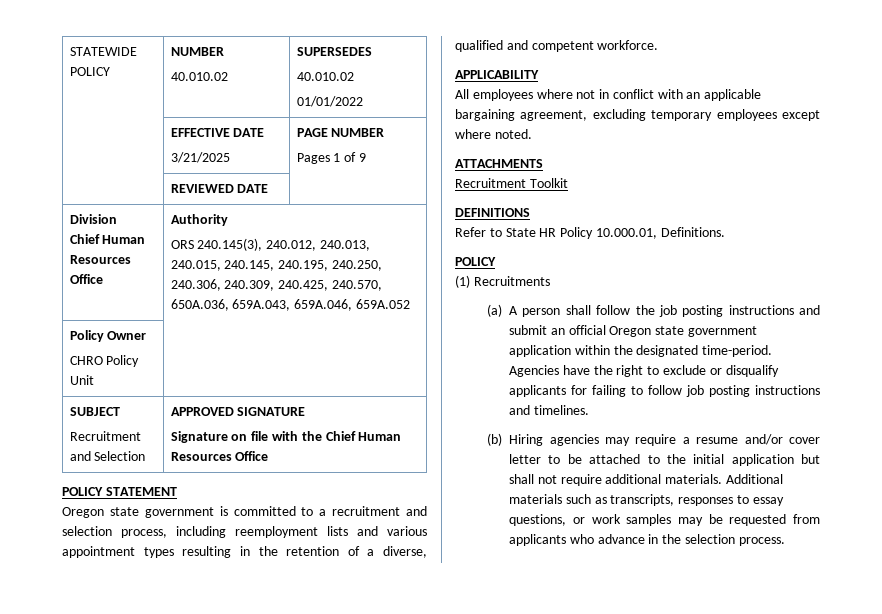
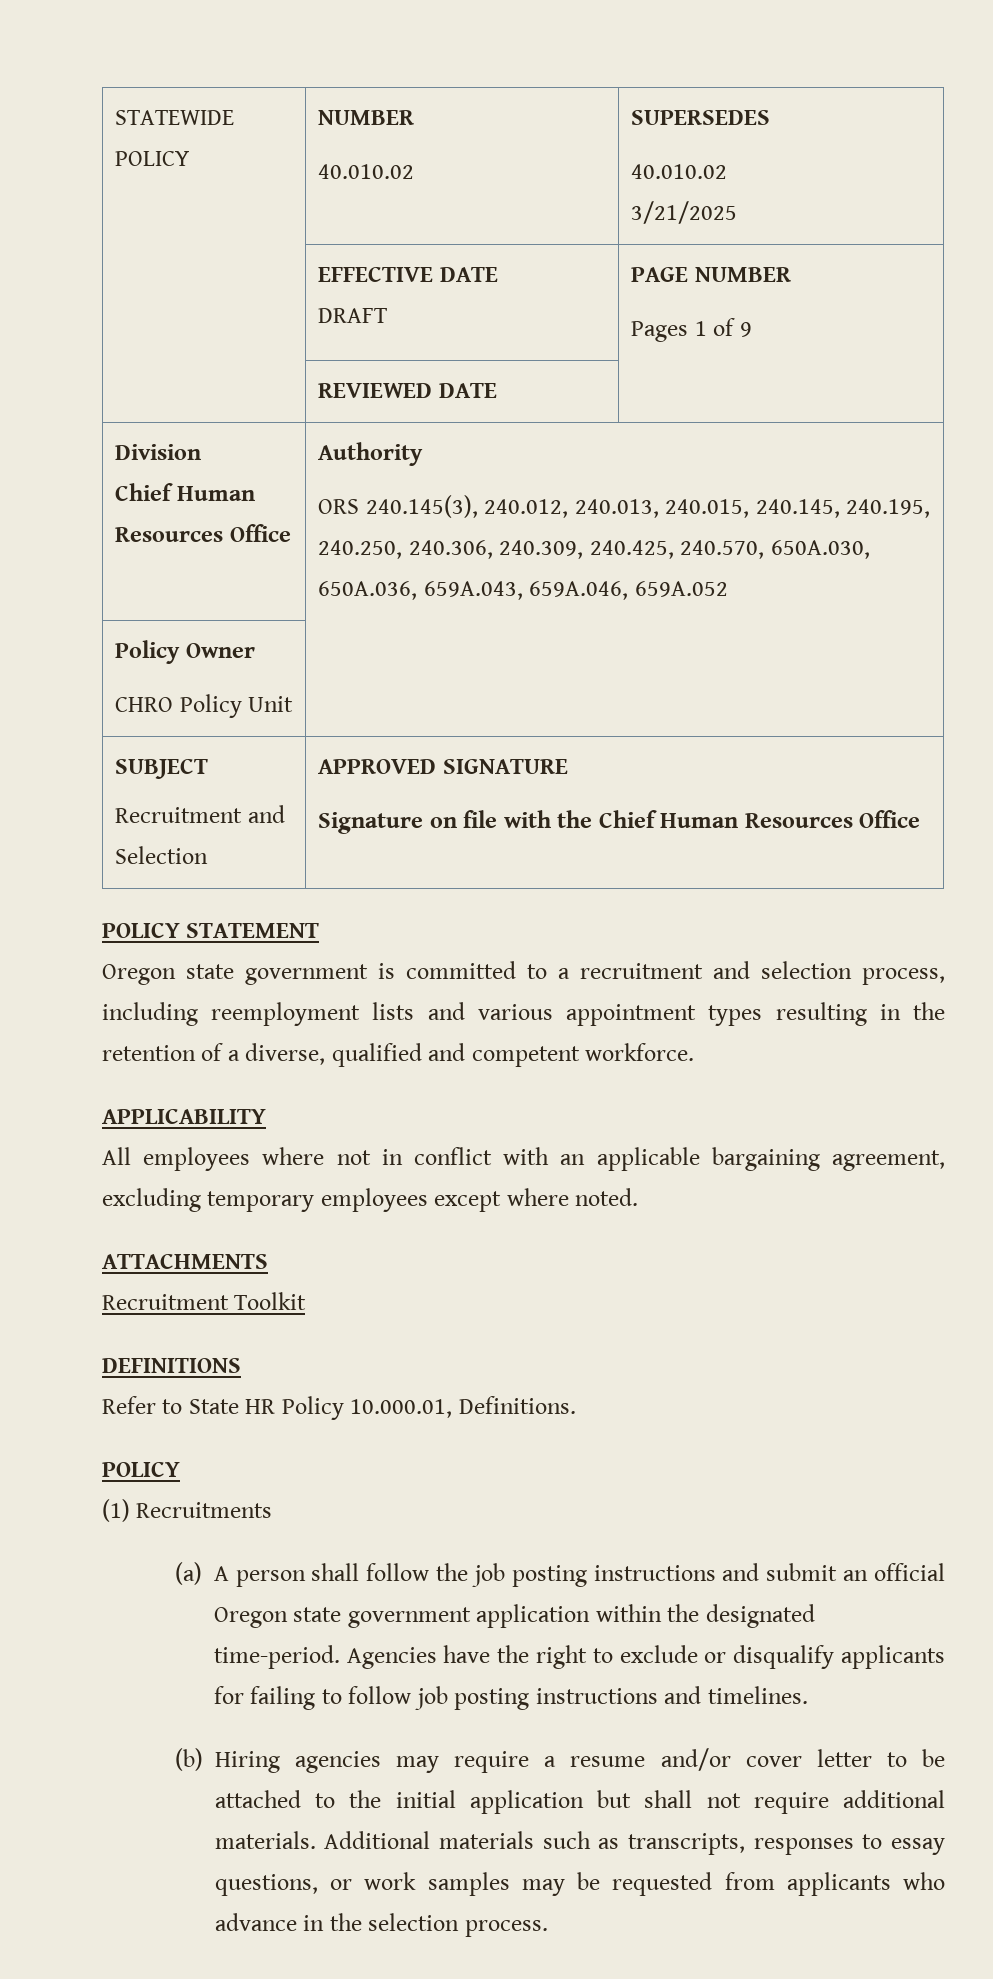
[296,96,363,107] 01/01/2022 -> [631,201,738,224] 3/21/2025
[170,152,230,163] 3/21/2025 -> [318,308,388,323] DRAFT
(383, 285) none -> [770,540,870,559] 650A.030,

